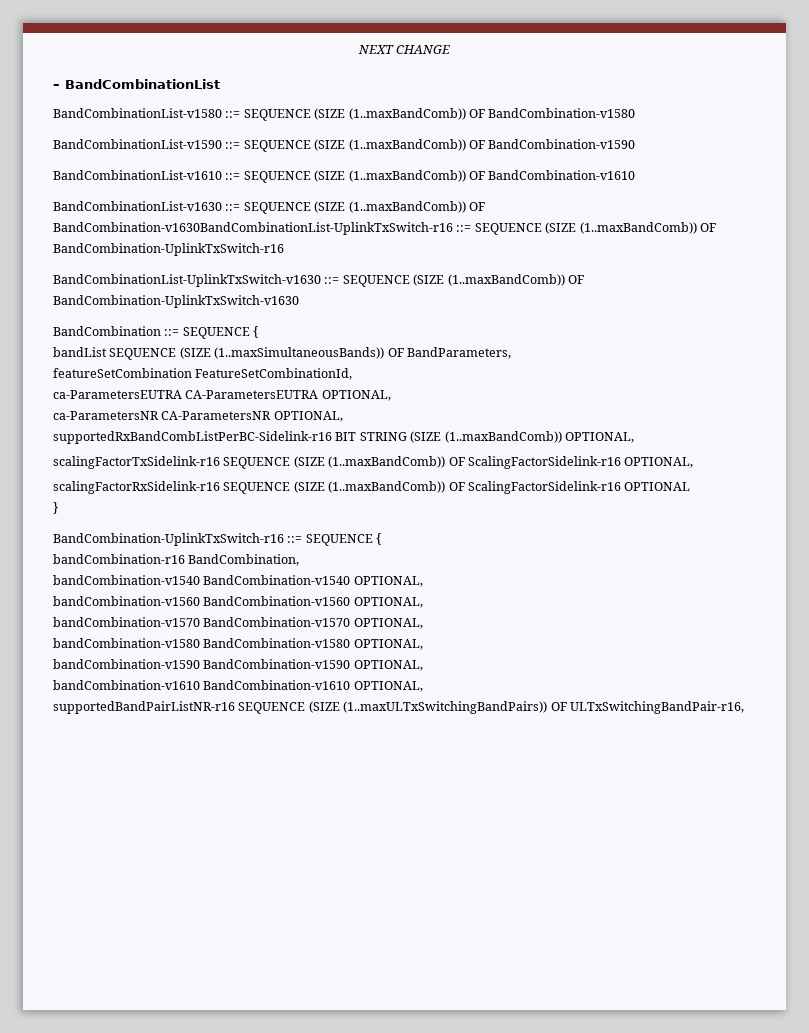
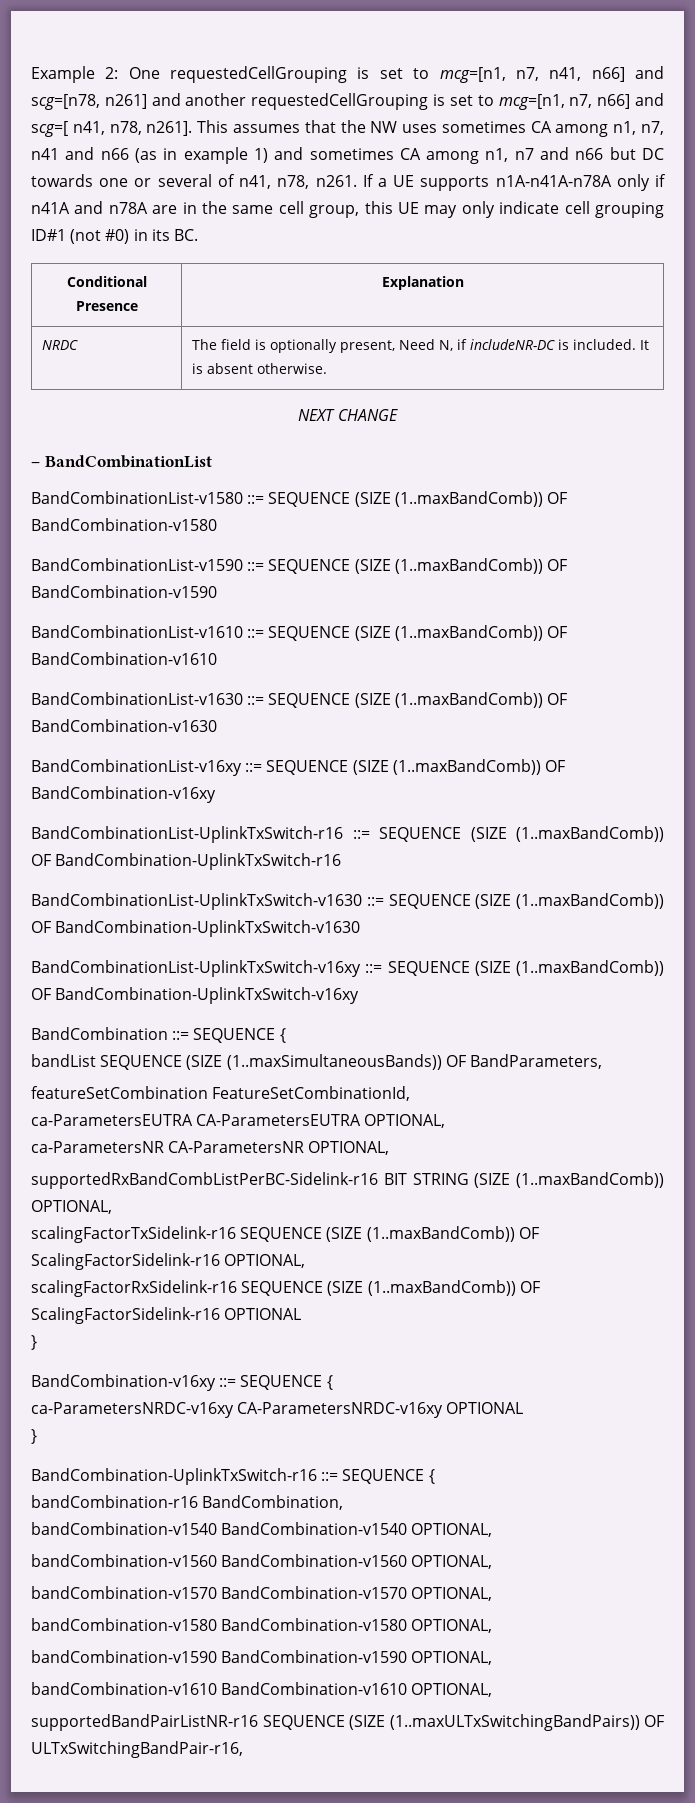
(357, 49) none -> [31,66,664,83] [31,93,664,110] [31,120,665,137] [31,147,664,164] [31,174,666,191] [31,201,664,218] [31,229,198,244] [66,276,147,287] [75,301,138,311] [381,276,464,290] [42,340,79,350] [192,339,650,353] [192,363,328,374] Example 2: One requestedCellGrouping is set to mcg=[n1, n7, n41, n66] and scg=[n78, n261] and another requestedCellGrouping is set to mcg=[n1, n7, n66] and scg=[ n41, n78, n261]. This assumes that the NW uses sometimes CA among n1, n7, n41 and n66 (as in example 1) and sometimes CA among n1, n7 and n66 but DC towards one or several of n41, n78, n261. If a UE supports n1A-n41A-n78A only if n41A and n78A are in the same cell group, this UE may only indicate cell grouping ID#1 (not #0) in its BC. // Conditional Presence | Explanation // NRDC | The field is optionally present, Need N, if includeNR-DC is included. It is absent otherwise. //
[53,222,453,235] BandCombination-v1630BandCombinationList-UplinkTxSwitch-r16 -> [31,719,217,732] [31,759,565,776] [31,786,216,803] [31,826,343,843] BandCombination-v1630 // BandCombinationList-v16xy ::= SEQUENCE (SIZE (1..maxBandComb)) OF BandCombination-v16xy // BandCombinationList-UplinkTxSwitch-r16
(299, 301) none -> [31,960,664,977] [31,987,360,1004] // BandCombinationList-UplinkTxSwitch-v16xy ::= SEQUENCE (SIZE (1..maxBandComb)) OF BandCombination-UplinkTxSwitch-v16xy
(58, 508) none -> [31,1374,333,1391] [31,1402,524,1418] [31,1429,37,1444] // BandCombination-v16xy ::= SEQUENCE { // ca-ParametersNRDC-v16xy CA-ParametersNRDC-v16xy OPTIONAL // }

